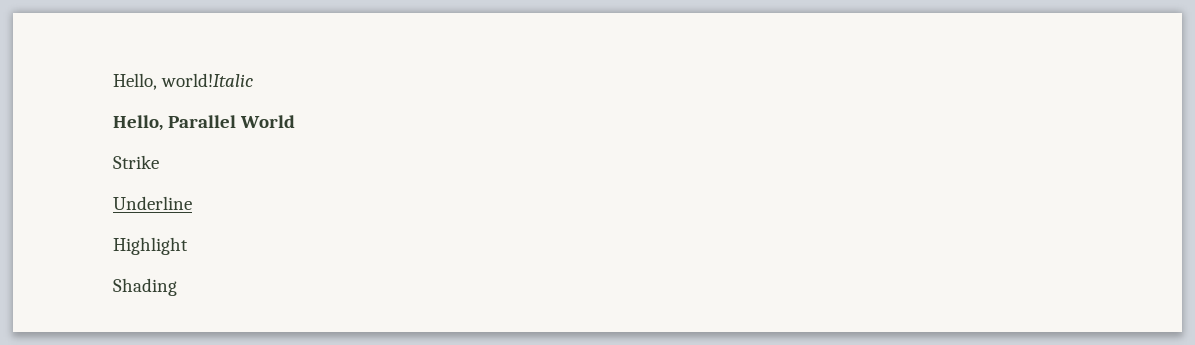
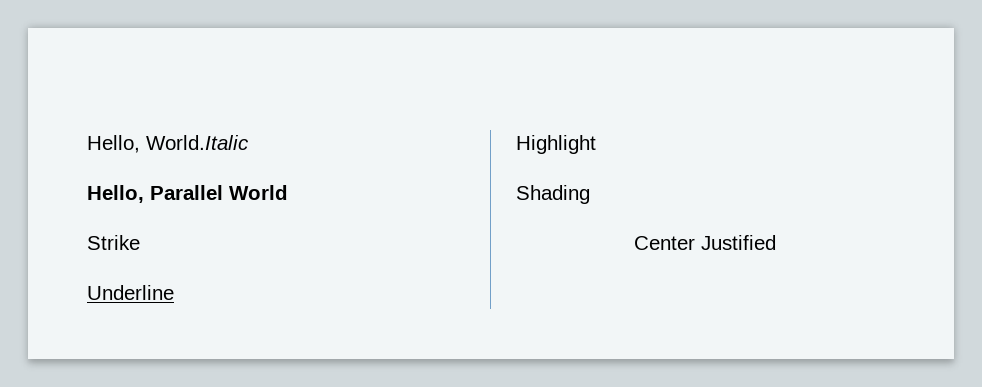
[113,73,254,90] Hello, world!Italic -> [87,135,249,153] Hello, World.Italic
(177, 287) none -> [633,235,776,250] // Center Justified

